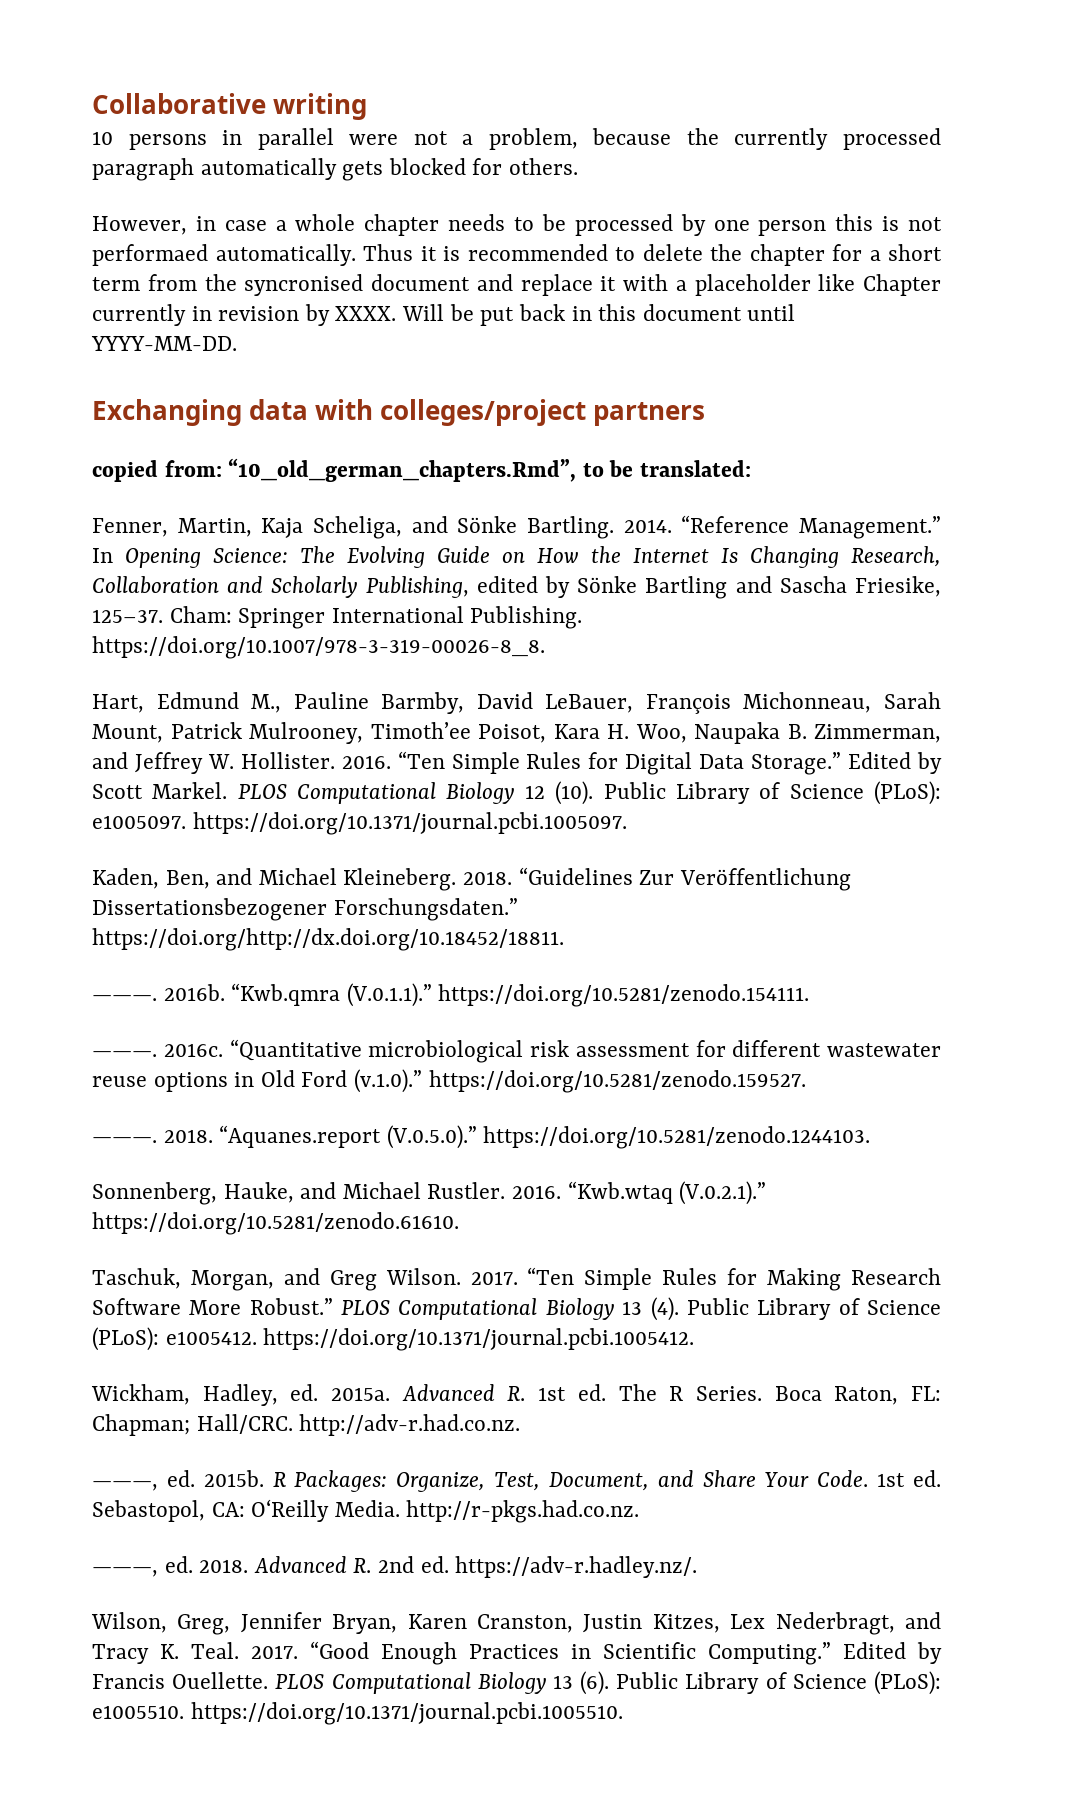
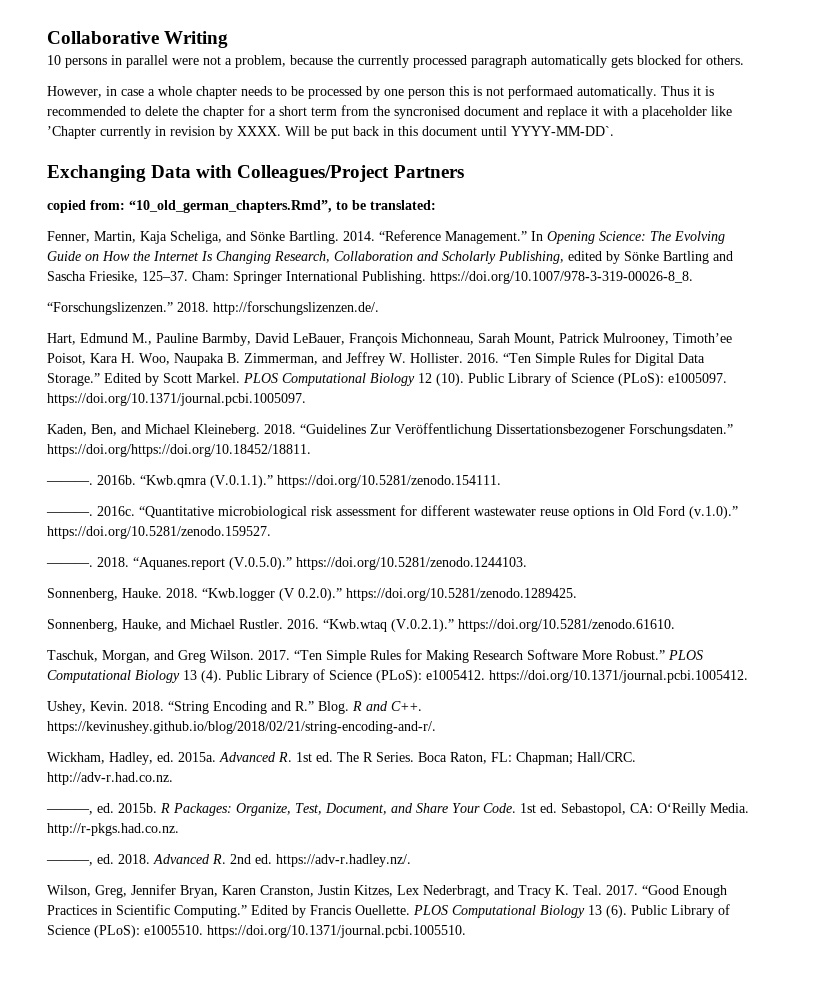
[273,93,368,120] writing -> [164,31,229,48] Writing
[863,274,941,296] Chapter -> [47,126,96,139] ’Chapter
[91,336,237,351] YYYY-MM-DD. -> [511,126,614,136] YYYY-MM-DD`.
[249,399,706,426] data with colleges/project partners -> [151,165,464,182] Data with Colleagues/Project Partners
(545, 647) none -> [47,301,379,315] // “Forschungslizenzen.” 2018. http://forschungslizenzen.de/.
[92,928,564,951] https://doi.org/http://dx.doi.org/10.18452/18811. -> [47,444,311,457] https://doi.org/https://doi.org/10.18452/18811.
(871, 1137) none -> [47,588,577,601] // Sonnenberg, Hauke. 2018. “Kwb.logger (V 0.2.0).” https://doi.org/10.5281/zenodo.1289425.
(695, 1339) none -> [47,701,422,714] [47,721,436,734] // Ushey, Kevin. 2018. “String Encoding and R.” Blog. R and C++. https://kevinushey.github.io/blog/2018/02/21/string-encoding-and-r/.

